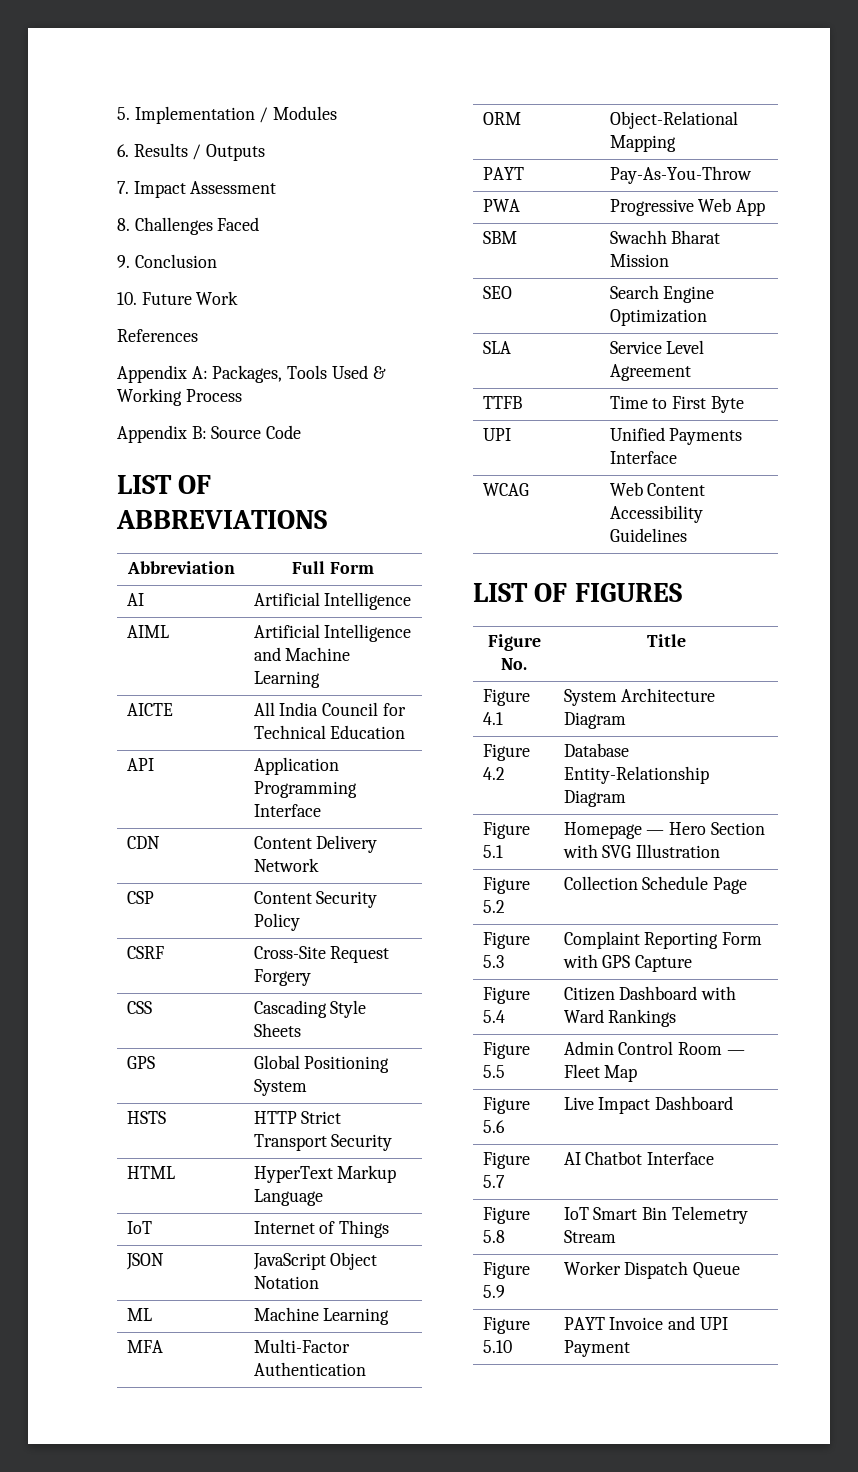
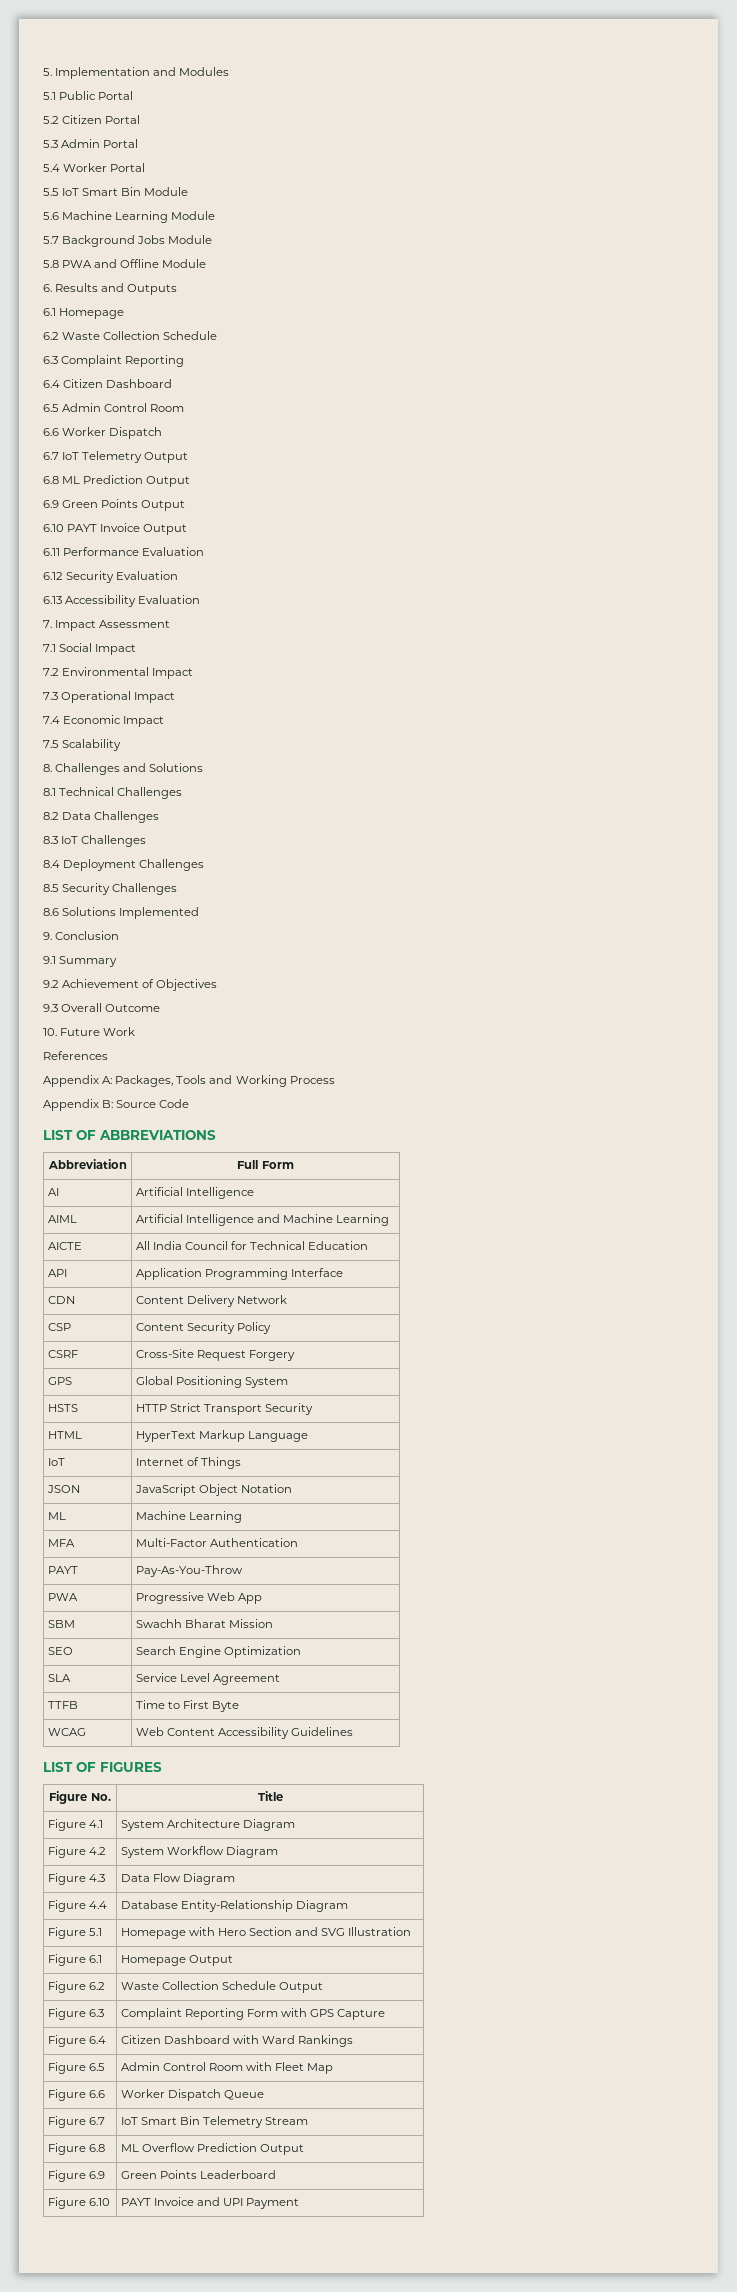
[259,107,269,123] / -> [153,67,177,76] and
(338, 113) none -> [43,91,134,100] [43,115,141,124] [43,139,139,148] [43,163,146,172] [43,187,189,196] [43,211,216,223] [43,235,213,247] [43,259,207,268] // 5.1 Public Portal // 5.2 Citizen Portal // 5.3 Admin Portal // 5.4 Worker Portal // 5.5 IoT Smart Bin Module // 5.6 Machine Learning Module // 5.7 Background Jobs Module // 5.8 PWA and Offline Module
[192,144,202,160] / -> [101,283,125,292] and
[117,181,277,198] [117,217,260,235] [117,254,217,268] 7. Impact Assessment // 8. Challenges Faced // 9. Conclusion -> [43,308,125,319] [43,331,218,340] [43,355,185,367] [43,379,173,388] [43,403,185,412] [43,427,163,439] [43,451,189,463] [43,475,191,487] [43,499,186,511] [43,523,188,535] [43,547,205,556] [43,571,179,583] [43,595,201,607] [43,620,171,631] [43,643,137,655] [43,667,194,679] [43,691,176,703] [43,715,165,727] [43,739,122,751] [43,763,204,775] [43,787,183,799] [43,811,160,823] [43,835,147,847] [43,859,205,871] [43,883,178,895] [43,907,200,919] [43,931,120,940] [43,956,118,967] [43,979,218,991] [43,1003,161,1012] 6.1 Homepage // 6.2 Waste Collection Schedule // 6.3 Complaint Reporting // 6.4 Citizen Dashboard // 6.5 Admin Control Room // 6.6 Worker Dispatch // 6.7 IoT Telemetry Output // 6.8 ML Prediction Output // 6.9 Green Points Output // 6.10 PAYT Invoice Output // 6.11 Performance Evaluation // 6.12 Security Evaluation // 6.13 Accessibility Evaluation // 7. Impact Assessment // 7.1 Social Impact // 7.2 Environmental Impact // 7.3 Operational Impact // 7.4 Economic Impact // 7.5 Scalability // 8. Challenges and Solutions // 8.1 Technical Challenges // 8.2 Data Challenges // 8.3 IoT Challenges // 8.4 Deployment Challenges // 8.5 Security Challenges // 8.6 Solutions Implemented // 9. Conclusion // 9.1 Summary // 9.2 Achievement of Objectives // 9.3 Overall Outcome
[331,365,386,379] Used & -> [209,1075,233,1084] and
[126,1001,152,1014] [253,1000,367,1018] [253,1023,301,1037] // CSS | Cascading Style Sheets -> (295, 1355) none
[482,112,521,125] [609,111,738,129] [609,135,676,152] // ORM | Object-Relational Mapping -> (298, 1542) none
[482,428,511,441] [609,427,743,445] [609,451,677,464] // UPI | Unified Payments Interface -> (240, 1706) none
(505, 773) none -> [120,1846,278,1858] [47,1873,105,1885] [120,1873,235,1885] [47,1900,107,1912] | System Workflow Diagram // Figure 4.3 | Data Flow Diagram // Figure 4.4
[646,830,665,835] — -> [188,1927,215,1936] with
[562,844,598,858] with -> [295,1927,319,1936] and
[482,900,505,913] [563,876,747,894] [482,932,530,949] [482,955,504,968] 5.2 | Collection Schedule Page // Figure 5.3 -> [88,1955,102,1963] [120,1955,233,1966] [47,1981,105,1993] [120,1981,324,1993] [47,2008,104,2020] 6.1 | Homepage Output // Figure 6.2 | Waste Collection Schedule Output // Figure 6.3
[482,1010,505,1023] 5.4 -> [88,2036,106,2044] 6.4
[482,1065,505,1078] [563,1041,745,1055] 5.5 | Admin Control Room — -> [88,2063,105,2071] [120,2062,273,2071] 6.5 | Admin Control Room with
[482,1120,505,1133] [563,1096,733,1114] [482,1152,530,1169] [482,1175,505,1188] [563,1151,714,1165] [482,1207,530,1224] [482,1230,505,1243] 5.6 | Live Impact Dashboard // Figure 5.7 | AI Chatbot Interface // Figure 5.8 -> [88,2090,105,2098] [120,2089,264,2101] [47,2116,105,2128] 6.6 | Worker Dispatch Queue // Figure 6.7
[482,1285,505,1298] [563,1261,740,1279] [482,1317,530,1334] [482,1340,512,1353] 5.9 | Worker Dispatch Queue // Figure 5.10 -> [88,2144,105,2152] [120,2143,305,2155] [47,2170,105,2182] [120,2170,276,2179] [47,2197,110,2209] 6.8 | ML Overflow Prediction Output // Figure 6.9 | Green Points Leaderboard // Figure 6.10

